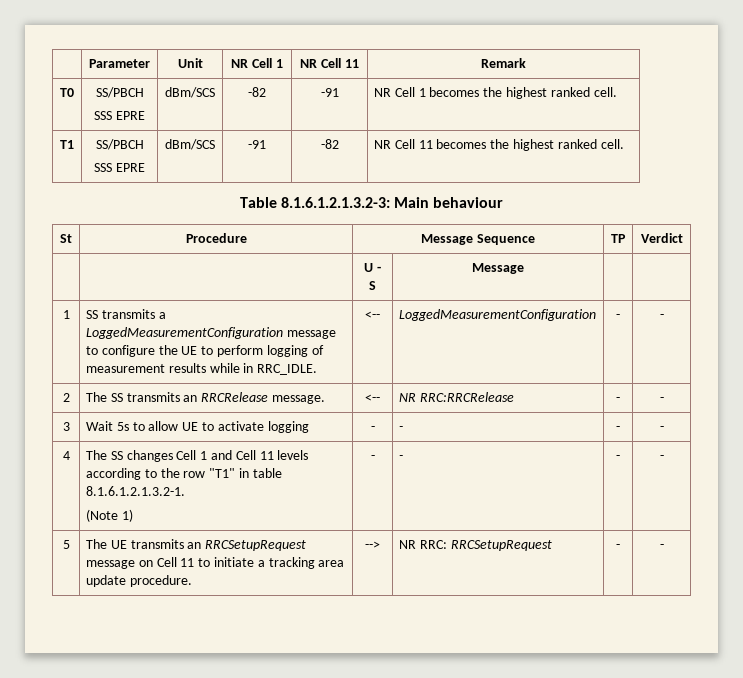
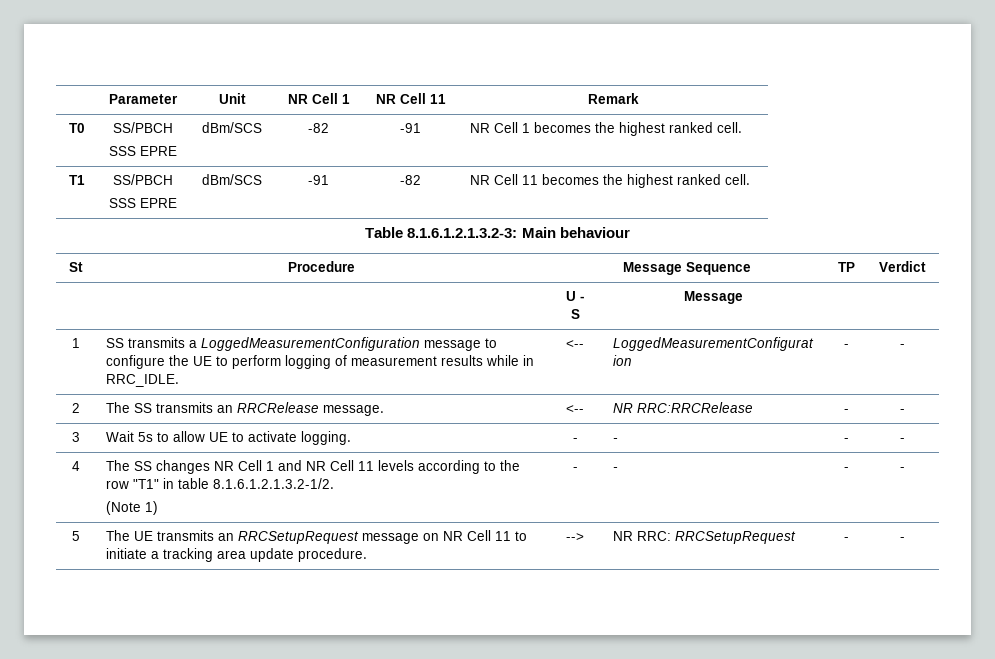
[267,421,309,433] logging -> [300,431,351,445] logging.
(173, 456) none -> [213,461,234,471] NR
(232, 455) none -> [305,461,326,471] NR
[86,486,186,496] 8.1.6.1.2.1.3.2-1. -> [212,478,334,489] 8.1.6.1.2.1.3.2-1/2.
(153, 563) none -> [442,531,463,541] NR

